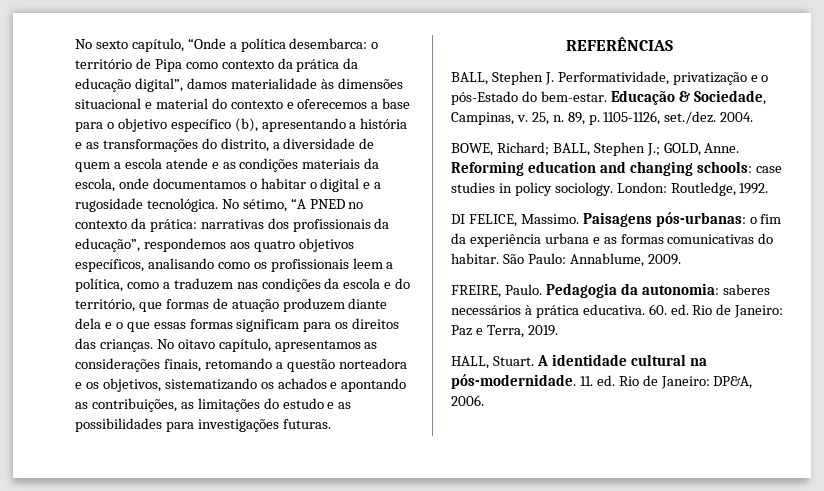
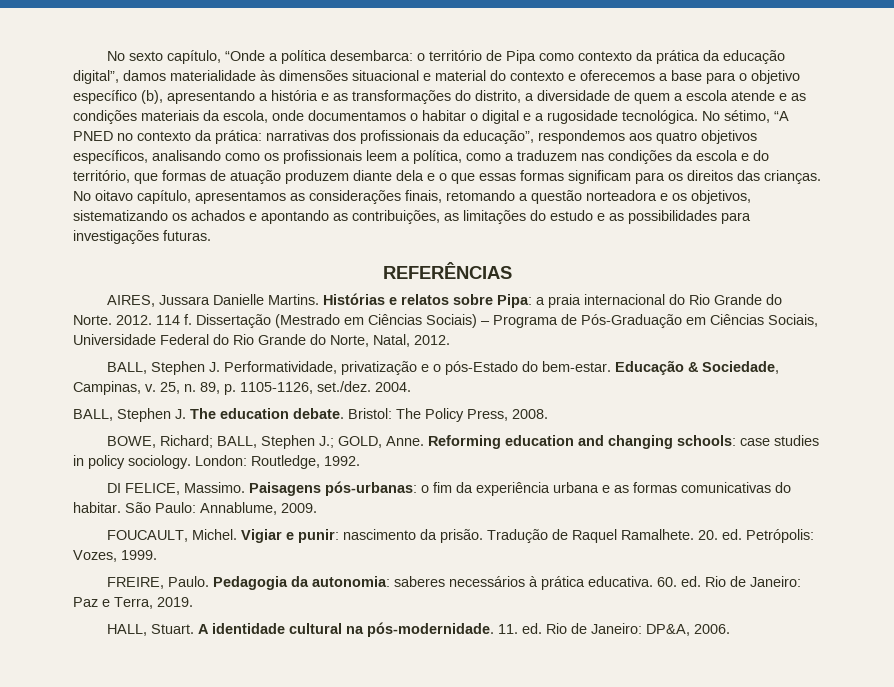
(673, 44) none -> [107,293,783,308] [73,314,818,328] [73,334,450,347] // AIRES, Jussara Danielle Martins. Histórias e relatos sobre Pipa: a praia internacional do Rio Grande do Norte. 2012. 114 f. Dissertação (Mestrado em Ciências Sociais) – Programa de Pós-Graduação em Ciências Sociais, Universidade Federal do Rio Grande do Norte, Natal, 2012.
(754, 117) none -> [73,408,548,422] // BALL, Stephen J. The education debate. Bristol: The Policy Press, 2008.
(681, 259) none -> [107,529,815,543] [73,550,157,562] // FOUCAULT, Michel. Vigiar e punir: nascimento da prisão. Tradução de Raquel Ramalhete. 20. ed. Petrópolis: Vozes, 1999.

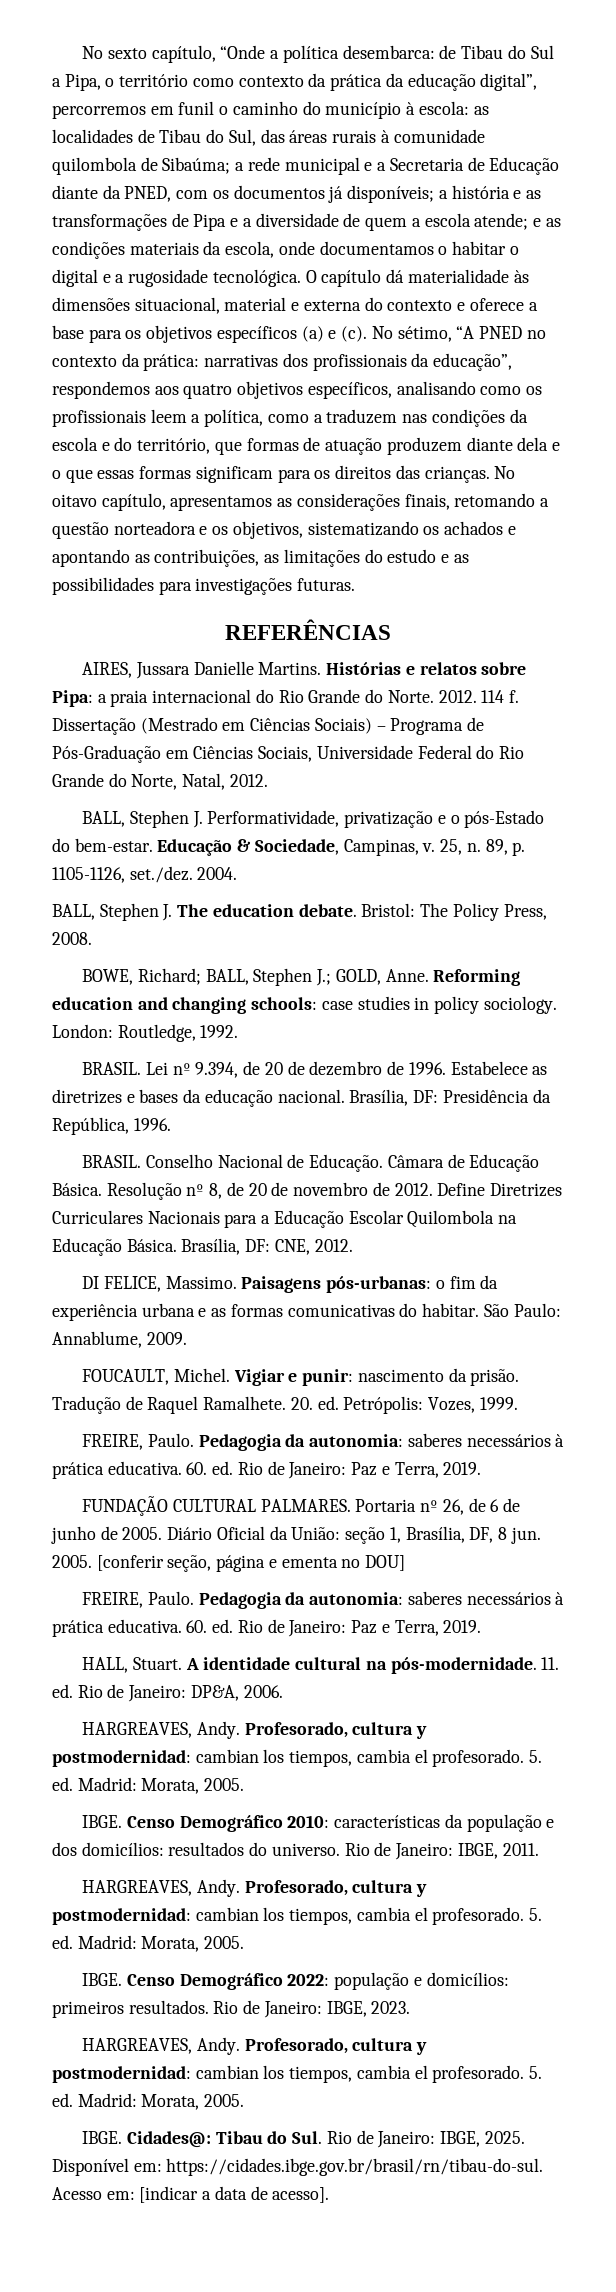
[417,50,537,64] o território de Pipa -> [439,45,554,59] [52,74,189,91] de Tibau do Sul a Pipa, o território
[123,70,800,84] [73,90,255,104] damos materialidade às dimensões situacional e material do contexto e oferecemos a base para o objetivo específico (b), apresentando -> [52,101,489,119] [52,129,485,146] [52,157,560,175] [52,185,435,203] percorremos em funil o caminho do município à escola: as localidades de Tibau do Sul, das áreas rurais à comunidade quilombola de Sibaúma; a rede municipal e a Secretaria de Educação diante da PNED, com os documentos já disponíveis;
[455,90,521,103] do distrito, -> [171,213,239,231] de Pipa e
[731,90,775,101] atende -> [474,213,529,230] atende;
(698, 117) none -> [305,269,529,287] [52,297,538,314] [52,325,368,343] O capítulo dá materialidade às dimensões situacional, material e externa do contexto e oferece a base para os objetivos específicos (a) e (c).
(360, 461) none -> [82,1061,548,1078] [52,1089,551,1107] [52,1117,171,1135] [82,1154,540,1172] [52,1182,562,1200] [52,1210,518,1228] [52,1238,353,1256] // BRASIL. Lei nº 9.394, de 20 de dezembro de 1996. Estabelece as diretrizes e bases da educação nacional. Brasília, DF: Presidência da República, 1996. // BRASIL. Conselho Nacional de Educação. Câmara de Educação Básica. Resolução nº 8, de 20 de novembro de 2012. Define Diretrizes Curriculares Nacionais para a Educação Escolar Quilombola na Educação Básica. Brasília, DF: CNE, 2012.
(193, 602) none -> [82,1496,521,1516] [51,1526,541,1544] [52,1555,406,1572] [82,1591,565,1609] [52,1619,482,1637] // FUNDAÇÃO CULTURAL PALMARES. Portaria nº 26, de 6 de junho de 2005. Diário Oficial da União: seção 1, Brasília, DF, 8 jun. 2005. [conferir seção, página e ementa no DOU] // FREIRE, Paulo. Pedagogia da autonomia: saberes necessários à prática educativa. 60. ed. Rio de Janeiro: Paz e Terra, 2019.
(731, 629) none -> [82,1721,428,1739] [52,1749,543,1767] [52,1777,245,1794] [82,1814,555,1832] [52,1842,539,1860] [82,1879,428,1897] [52,1907,543,1925] [52,1935,245,1952] [82,1972,509,1990] [52,2000,411,2018] [82,2037,428,2055] [52,2065,543,2083] [52,2093,245,2110] [82,2130,525,2148] [52,2158,544,2176] [52,2186,330,2203] // HARGREAVES, Andy. Profesorado, cultura y postmodernidad: cambian los tiempos, cambia el profesorado. 5. ed. Madrid: Morata, 2005. // IBGE. Censo Demográfico 2010: características da população e dos domicílios: resultados do universo. Rio de Janeiro: IBGE, 2011. // HARGREAVES, Andy. Profesorado, cultura y postmodernidad: cambian los tiempos, cambia el profesorado. 5. ed. Madrid: Morata, 2005. // IBGE. Censo Demográfico 2022: população e domicílios: primeiros resultados. Rio de Janeiro: IBGE, 2023. // HARGREAVES, Andy. Profesorado, cultura y postmodernidad: cambian los tiempos, cambia el profesorado. 5. ed. Madrid: Morata, 2005. // IBGE. Cidades@: Tibau do Sul. Rio de Janeiro: IBGE, 2025. Disponível em: https://cidades.ibge.gov.br/brasil/rn/tibau-do-sul. Acesso em: [indicar a data de acesso].

